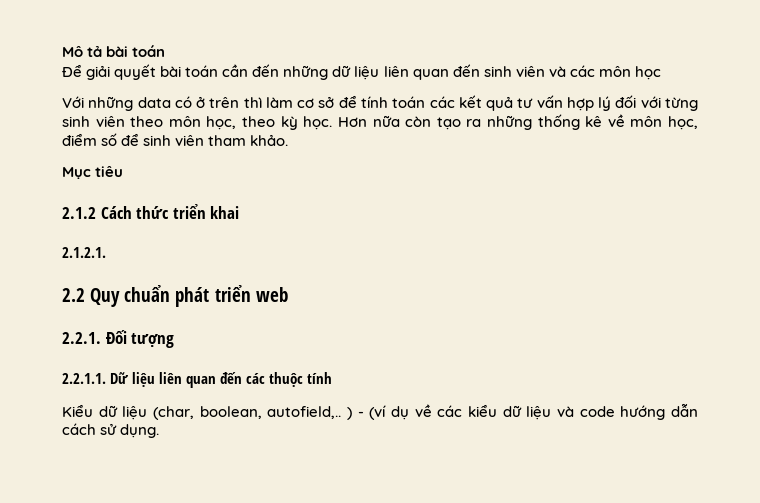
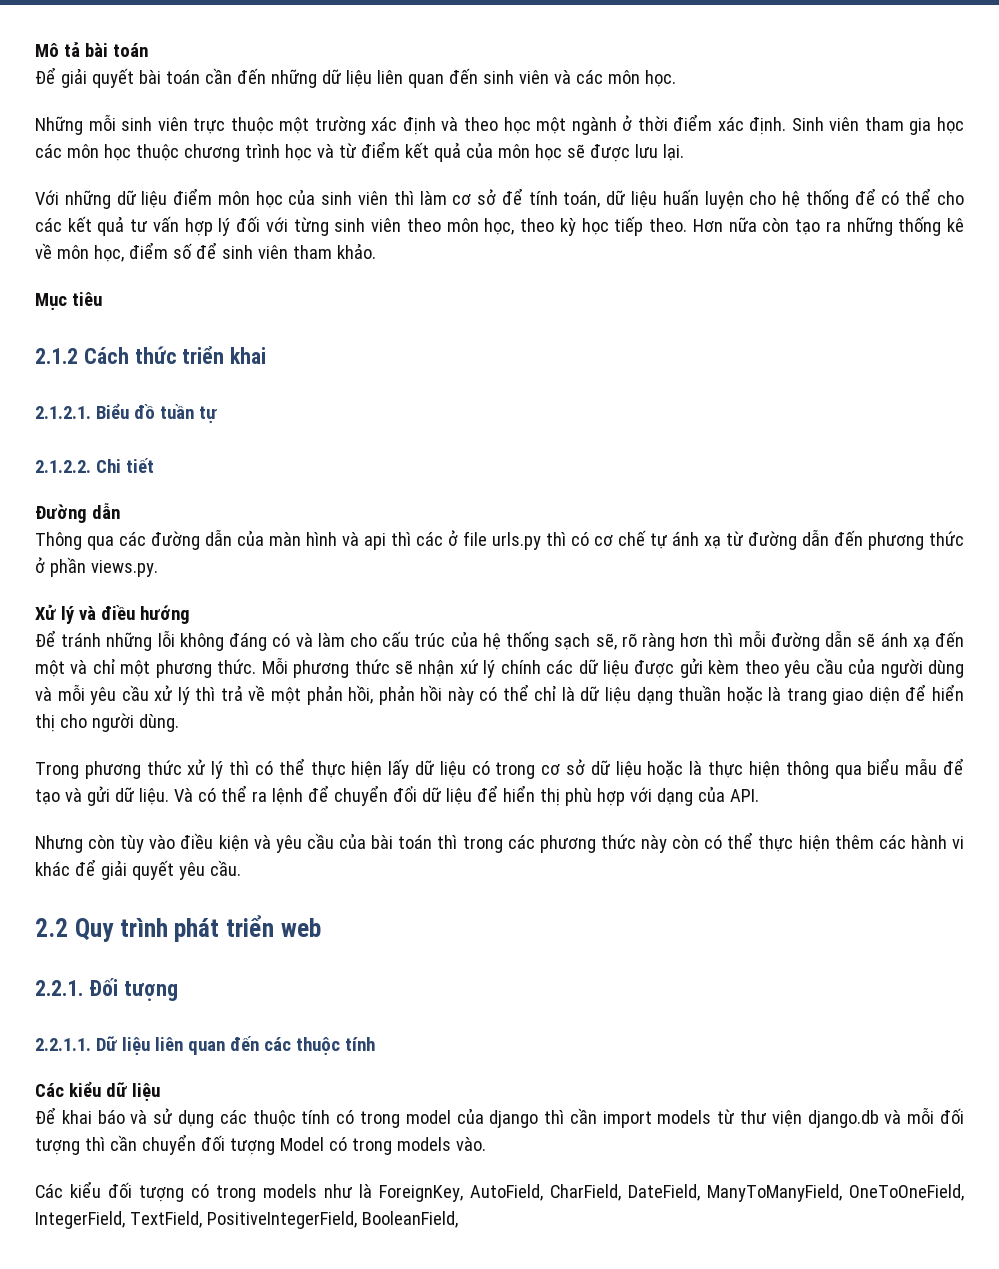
[634,66,661,80] [62,96,240,111] học // Với những data có ở trên -> [644,70,676,87] [35,114,964,135] [35,141,684,162] [35,188,388,209] học. // Những mỗi sinh viên trực thuộc một trường xác định và theo học một ngành ở thời điểm xác định. Sinh viên tham gia học các môn học thuộc chương trình học và từ điểm kết quả của môn học sẽ được lưu lại. // Với những dữ liệu điểm môn học của sinh viên
[392,96,426,108] toán -> [563,188,965,209] toán, dữ liệu huấn luyện cho hệ thống để có thể cho
[303,116,333,130] học. -> [581,216,688,236] học tiếp theo.
(106, 252) none -> [95,403,217,423] [35,458,154,473] [35,502,120,523] [35,529,964,550] [35,557,158,577] [35,604,190,624] [35,630,964,651] [35,657,965,678] [35,684,965,705] [35,713,179,732] [35,758,964,779] [35,785,759,806] [35,832,965,853] [35,859,241,880] Biểu đồ tuần tự // 2.1.2.2. Chi tiết // Đường dẫn // Thông qua các đường dẫn của màn hình và api thì các ở file urls.py thì có cơ chế tự ánh xạ từ đường dẫn đến phương thức ở phần views.py. // Xử lý và điều hướng // Để tránh những lỗi không đáng có và làm cho cấu trúc của hệ thống sạch sẽ, rõ ràng hơn thì mỗi đường dẫn sẽ ánh xạ đến một và chỉ một phương thức. Mỗi phương thức sẽ nhận xứ lý chính các dữ liệu được gửi kèm theo yêu cầu của người dùng và mỗi yêu cầu xử lý thì trả về một phản hồi, phản hồi này có thể chỉ là dữ liệu dạng thuần hoặc là trang giao diện để hiển thị cho người dùng. // Trong phương thức xử lý thì có thể thực hiện lấy dữ liệu có trong cơ sở dữ liệu hoặc là thực hiện thông qua biểu mẫu để tạo và gửi dữ liệu. Và có thể ra lệnh để chuyển đổi dữ liệu để hiển thị phù hợp với dạng của API. // Nhưng còn tùy vào điều kiện và yêu cầu của bài toán thì trong các phương thức này còn có thể thực hiện thêm các hành vi khác để giải quyết yêu cầu.
[124,285,171,302] chuẩn -> [119,918,168,937] trình
[62,403,699,420] [62,423,160,438] Kiểu dữ liệu (char, boolean, autofield,.. ) - (ví dụ về các kiểu dữ liệu và code hướng dẫn cách sử dụng. -> [35,1081,160,1101] [35,1107,964,1128] [35,1134,486,1155] [35,1181,964,1202] [35,1211,458,1229] Các kiểu dữ liệu // Để khai báo và sử dụng các thuộc tính có trong model của django thì cần import models từ thư viện django.db và mỗi đối tượng thì cần chuyển đối tượng Model có trong models vào. // Các kiểu đối tượng có trong models như là ForeignKey, AutoField, CharField, DateField, ManyToManyField, OneToOneField, IntegerField, TextField, PositiveIntegerField, BooleanField,

